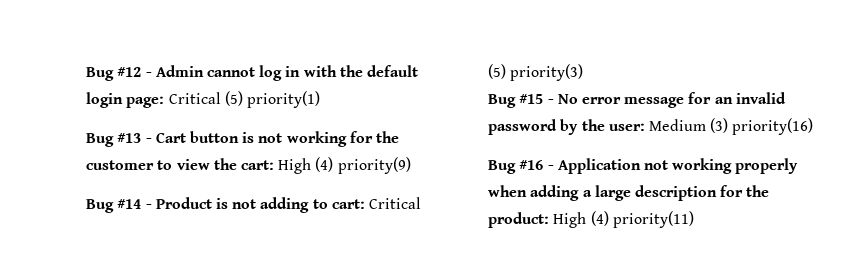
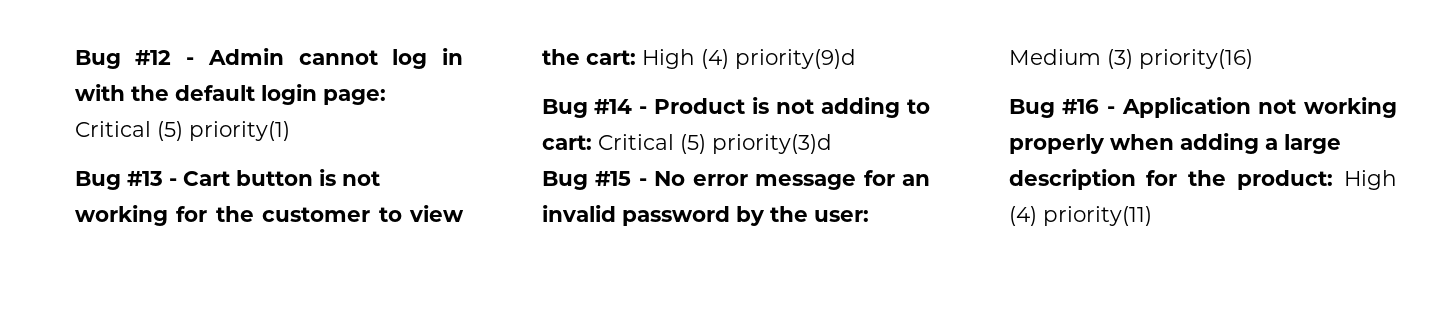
[337,157,411,174] priority(9) -> [734,49,856,69] priority(9)d
[510,64,584,81] priority(3) -> [711,134,832,154] priority(3)d

